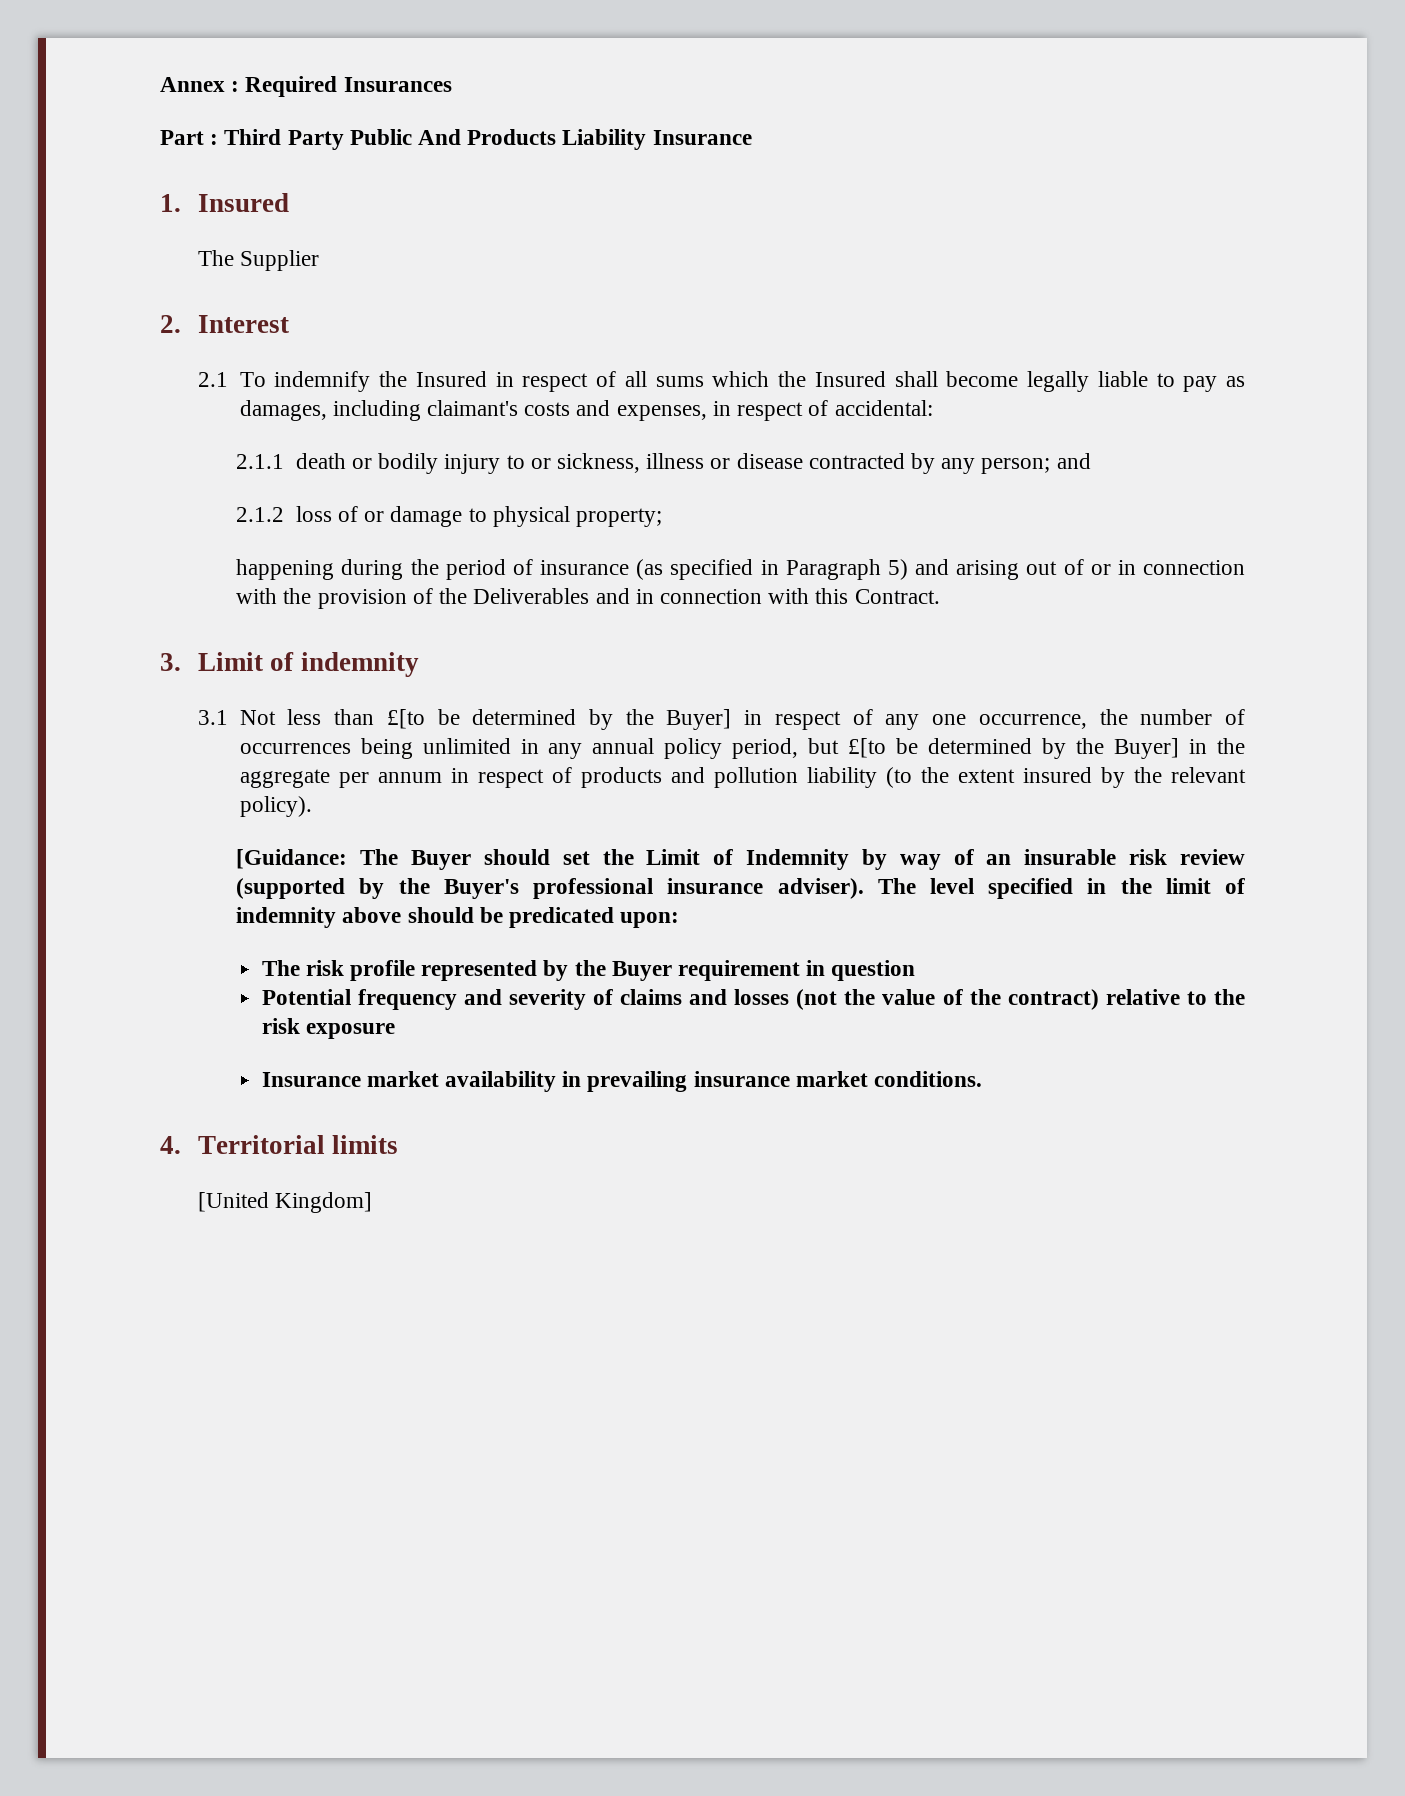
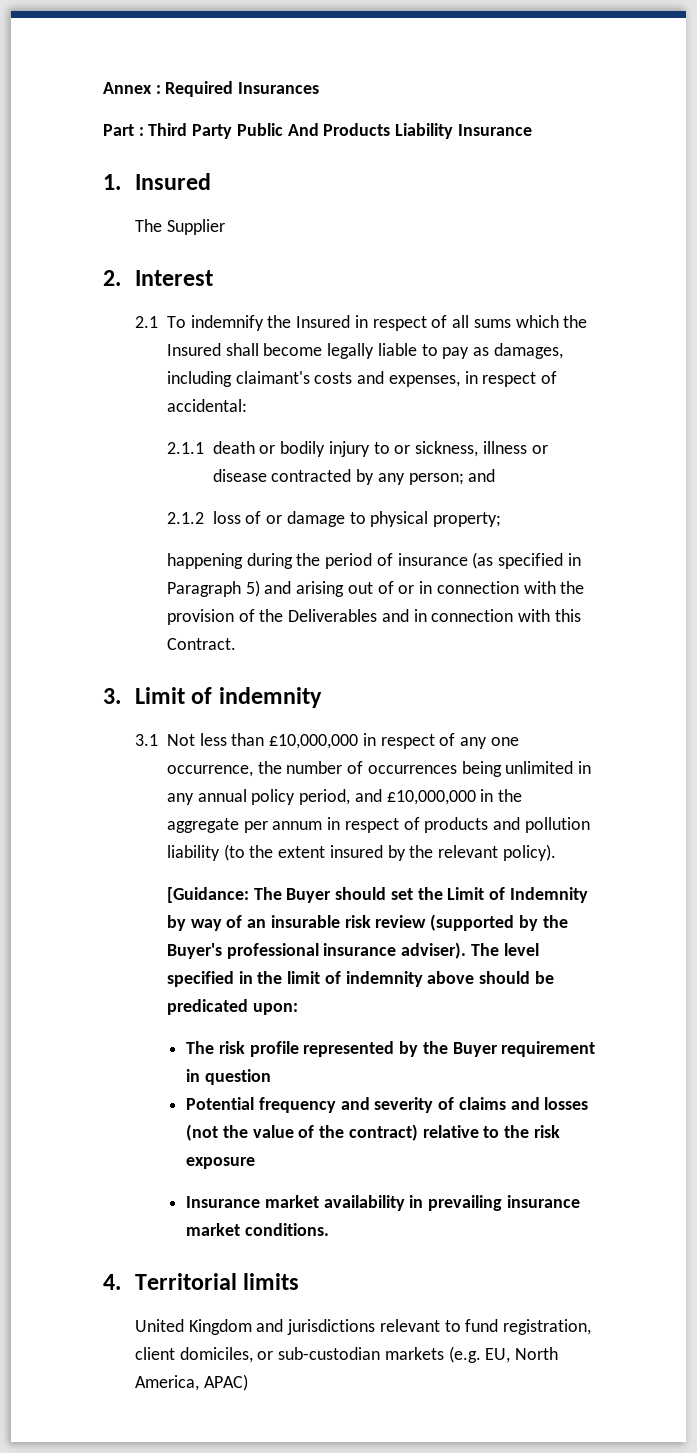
[386,709,732,730] £[to be determined by the Buyer] -> [269,734,359,749] £10,000,000
[808,738,1180,759] but £[to be determined by the Buyer] -> [354,789,476,805] and £10,000,000
[198,1192,373,1213] [United Kingdom] -> [134,1319,592,1335] [134,1346,559,1363] [134,1374,248,1391] United Kingdom and jurisdictions relevant to fund registration, client domiciles, or sub-custodian markets (e.g. EU, North America, APAC)

